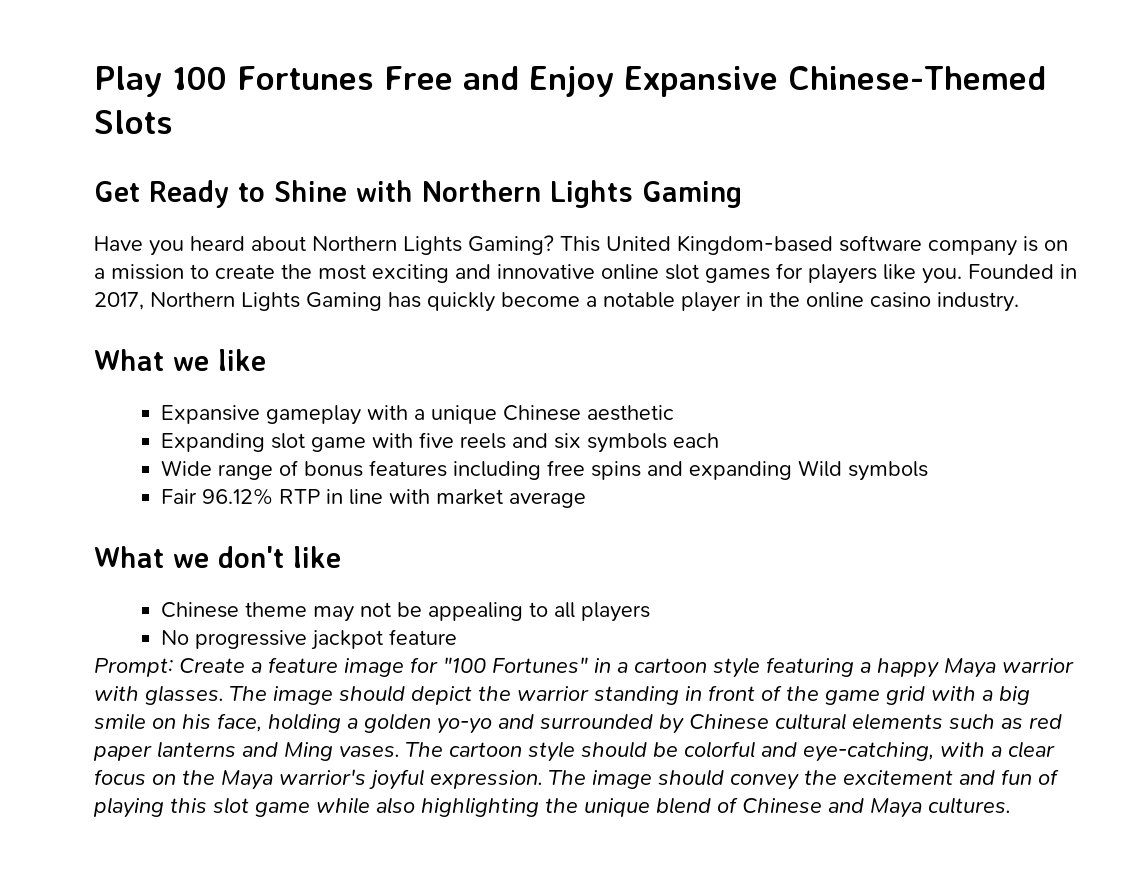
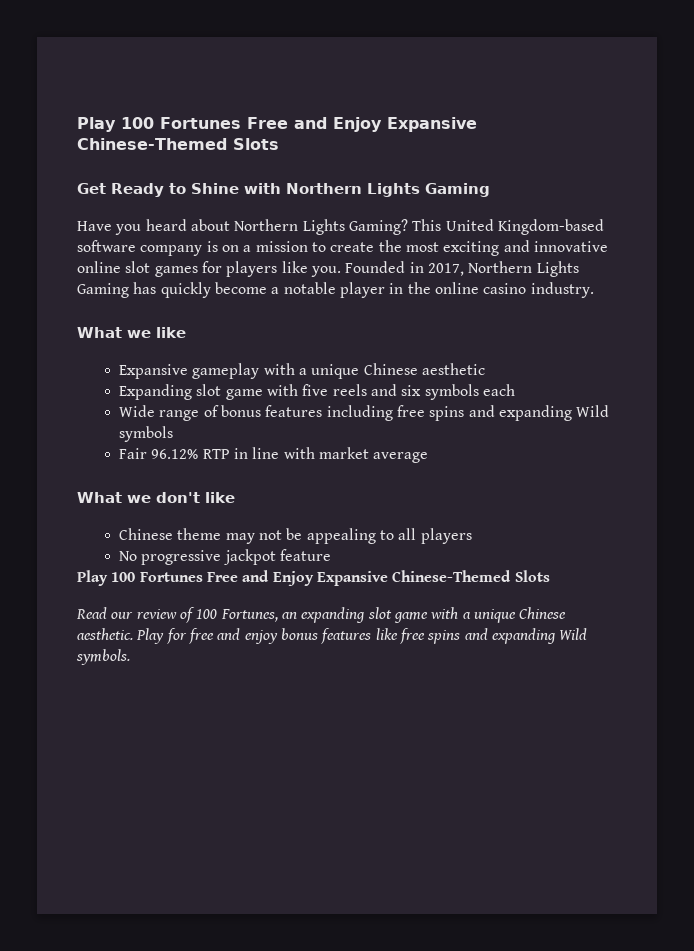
[94,657,1074,678] [94,685,1030,705] [94,713,1062,734] [93,741,1055,762] [94,769,1059,790] [93,797,1011,818] Prompt: Create a feature image for "100 Fortunes" in a cartoon style featuring a happy Maya warrior with glasses. The image should depict the warrior standing in front of the game grid with a big smile on his face, holding a golden yo-yo and surrounded by Chinese cultural elements such as red paper lanterns and Ming vases. The cartoon style should be colorful and eye-catching, with a clear focus on the Maya warrior's joyful expression. The image should convey the excitement and fun of playing this slot game while also highlighting the unique blend of Chinese and Maya cultures. -> [77,570,550,586] [76,607,567,623] [77,628,588,644] [76,649,130,665] Play 100 Fortunes Free and Enjoy Expansive Chinese-Themed Slots // Read our review of 100 Fortunes, an expanding slot game with a unique Chinese aesthetic. Play for free and enjoy bonus features like free spins and expanding Wild symbols.

